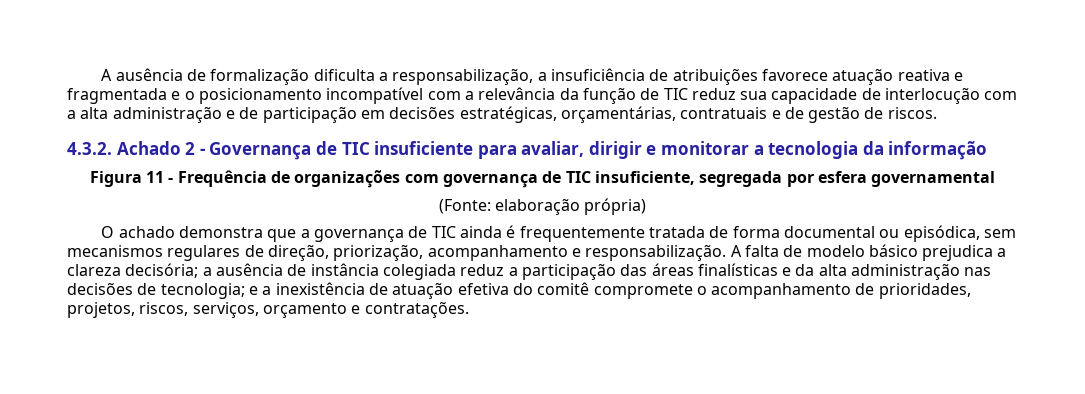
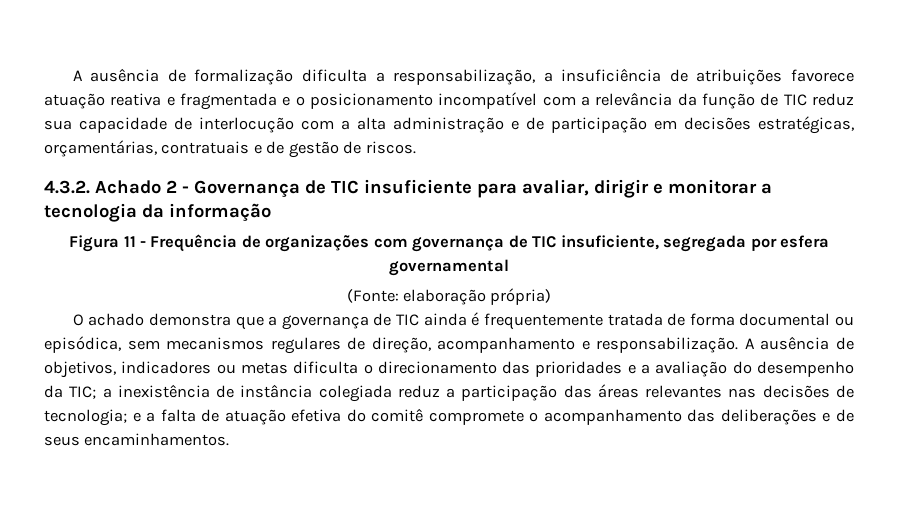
[333,244,424,261] priorização, -> (431, 345) none
[744,244,1007,261] [67,263,283,278] falta de modelo básico prejudica a clareza decisória; a ausência -> [760,336,854,350] [44,361,854,378] [44,384,210,399] ausência de objetivos, indicadores ou metas dificulta o direcionamento das prioridades e a avaliação do desempenho da TIC; a inexistência
[697,263,961,280] finalísticas e da alta administração -> [645,385,723,398] relevantes
[275,282,365,295] inexistência -> [160,409,196,422] falta
[855,283,971,299] [67,301,469,318] de prioridades, projetos, riscos, serviços, orçamento e contratações. -> [687,409,854,425] [44,433,230,446] das deliberações e de seus encaminhamentos.

